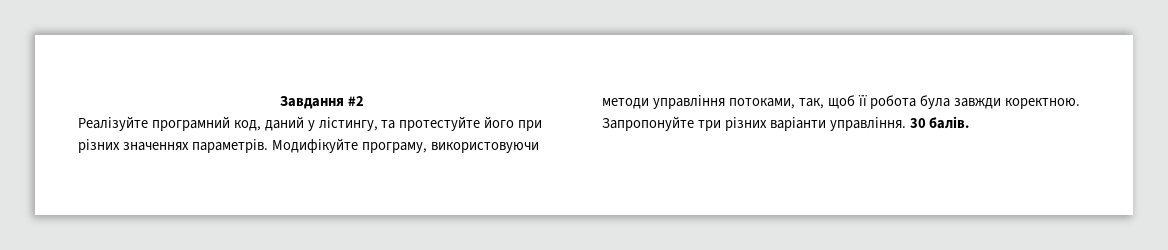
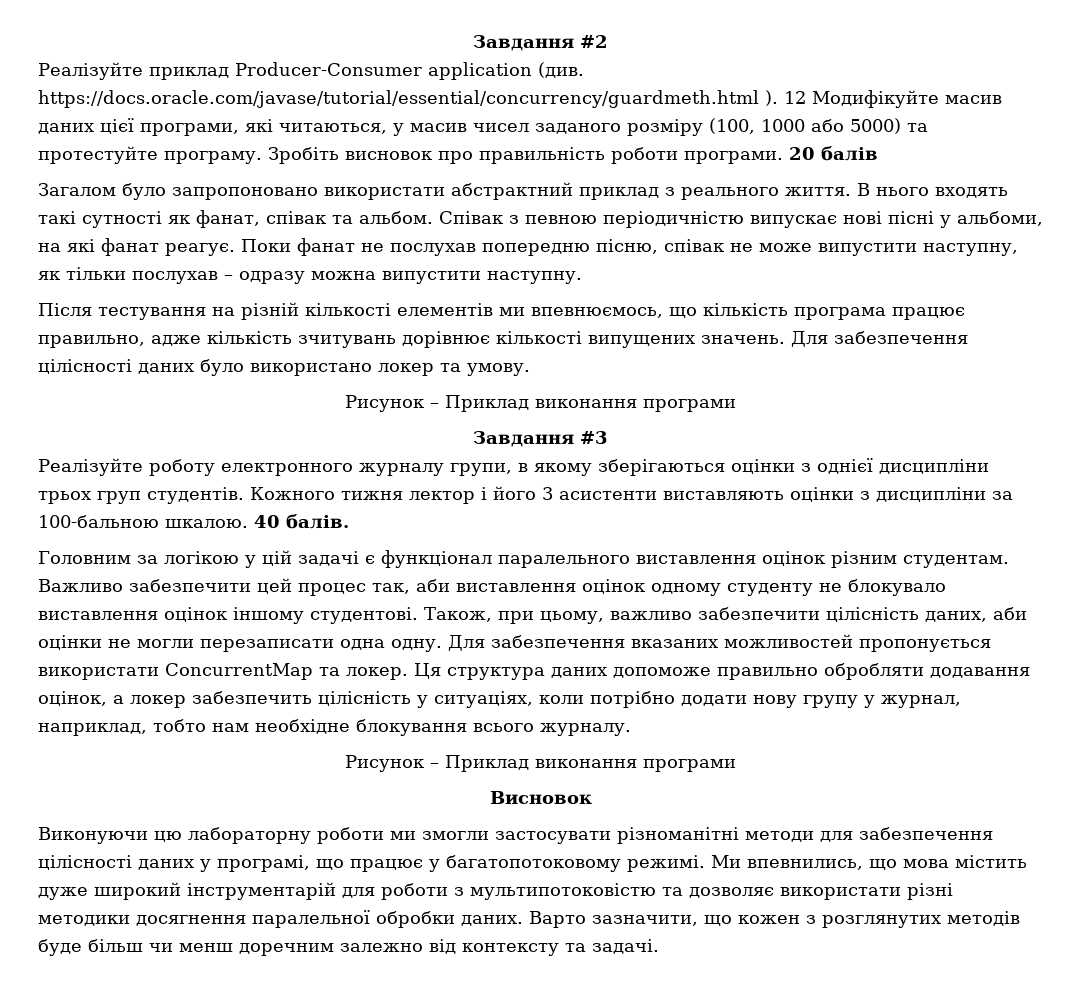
[151,116,543,131] [78,138,539,153] [602,95,1081,109] [602,116,970,131] програмний код, даний у лістингу, та протестуйте його при різних значеннях параметрів. Модифікуйте програму, використовуючи методи управління потоками, так, щоб її робота була завжди коректною. Запропонуйте три різних варіанти управління. 30 балів. -> [149,62,584,80] [38,90,1002,108] [38,118,928,136] [38,146,878,164] [38,182,1008,200] [38,210,1043,228] [38,238,1018,256] [38,267,582,284] [38,302,965,320] [38,331,968,348] [38,359,530,376] [345,395,736,412] [473,431,608,447] [38,458,989,476] [38,486,1013,504] [38,514,349,529] [38,550,1009,568] [38,578,946,596] [38,607,1027,624] [38,634,991,652] [38,663,1030,680] [38,691,961,708] [38,719,631,736] [345,755,736,772] [489,791,592,804] [38,827,993,844] [38,855,1027,872] [38,882,953,900] [38,910,1020,928] [38,939,659,956] приклад Producer-Consumer application (див. https://docs.oracle.com/javase/tutorial/essential/concurrency/guardmeth.html ). 12 Модифікуйте масив даних цієї програми, які читаються, у масив чисел заданого розміру (100, 1000 або 5000) та протестуйте програму. Зробіть висновок про правильність роботи програми. 20 балів // Загалом було запропоновано використати абстрактний приклад з реального життя. В нього входять такі сутності як фанат, співак та альбом. Співак з певною періодичністю випускає нові пісні у альбоми, на які фанат реагує. Поки фанат не послухав попередню пісню, співак не може випустити наступну, як тільки послухав – одразу можна випустити наступну. // Після тестування на різній кількості елементів ми впевнюємось, що кількість програма працює правильно, адже кількість зчитувань дорівнює кількості випущених значень. Для забезпечення цілісності даних було використано локер та умову. // Рисунок – Приклад виконання програми // Завдання #3 // Реалізуйте роботу електронного журналу групи, в якому зберігаються оцінки з однієї дисципліни трьох груп студентів. Кожного тижня лектор і його 3 асистенти виставляють оцінки з дисципліни за 100-бальною шкалою. 40 балів. // Головним за логікою у цій задачі є функціонал паралельного виставлення оцінок різним студентам. Важливо забезпечити цей процес так, аби виставлення оцінок одному студенту не блокувало виставлення оцінок іншому студентові. Також, при цьому, важливо забезпечити цілісність даних, аби оцінки не могли перезаписати одна одну. Для забезпечення вказаних можливостей пропонується використати ConcurrentMap та локер. Ця структура даних допоможе правильно обробляти додавання оцінок, а локер забезпечить цілісність у ситуаціях, коли потрібно додати нову групу у журнал, наприклад, тобто нам необхідне блокування всього журналу. // Рисунок – Приклад виконання програми // Висновок // Виконуючи цю лабораторну роботи ми змогли застосувати різноманітні методи для забезпечення цілісності даних у програмі, що працює у багатопотоковому режимі. Ми впевнились, що мова містить дуже широкий інструментарій для роботи з мультипотоковістю та дозволяє використати різні методики досягнення паралельної обробки даних. Варто зазначити, що кожен з розглянутих методів буде більш чи менш доречним залежно від контексту та задачі.

